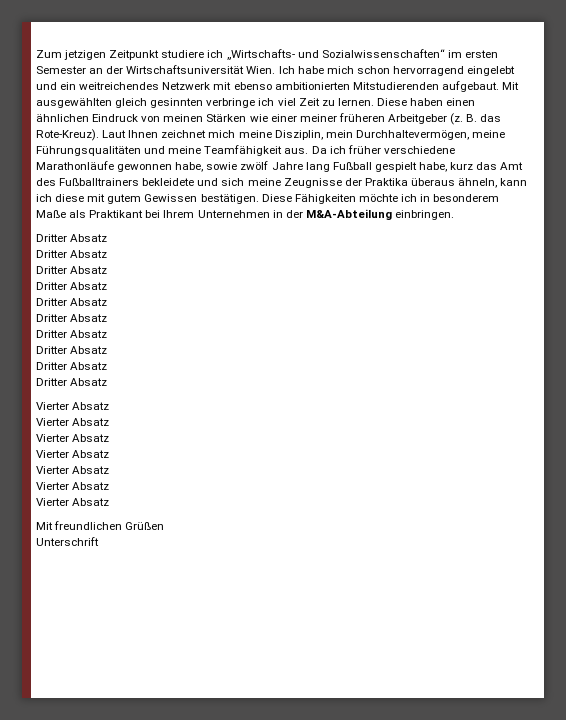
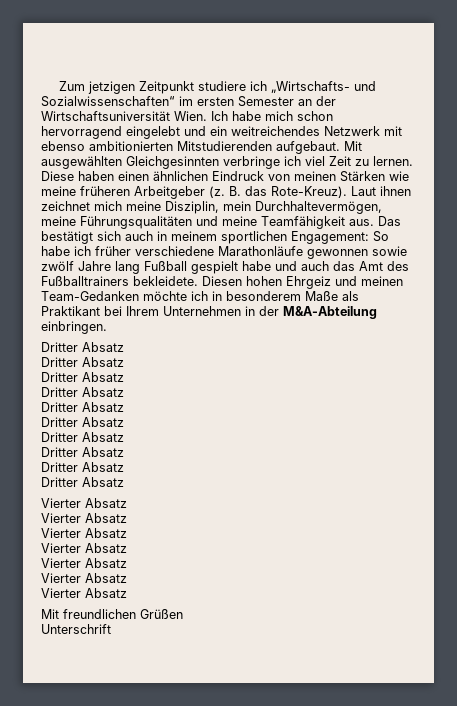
[115,98,204,108] gleich gesinnten -> [126,156,219,169] Gleichgesinnten
[270,114,337,122] einer meiner -> [41,186,76,196] meine
[128,130,159,138] Ihnen -> [380,186,411,196] ihnen
[311,146,327,154] Da -> [378,216,401,226] [41,231,389,244] [41,246,70,256] Das bestätigt sich auch in meinem sportlichen Engagement: So habe
[175,162,204,172] habe, -> (368, 254) none
[418,162,474,172] habe, kurz -> [242,261,329,271] habe und auch
[142,178,528,188] [36,194,356,204] bekleidete und sich meine Zeugnisse der Praktika überaus ähneln, kann ich diese mit gutem Gewissen bestätigen. Diese Fähigkeiten -> [133,276,403,289] [41,291,139,301] bekleidete. Diesen hohen Ehrgeiz und meinen Team-Gedanken

